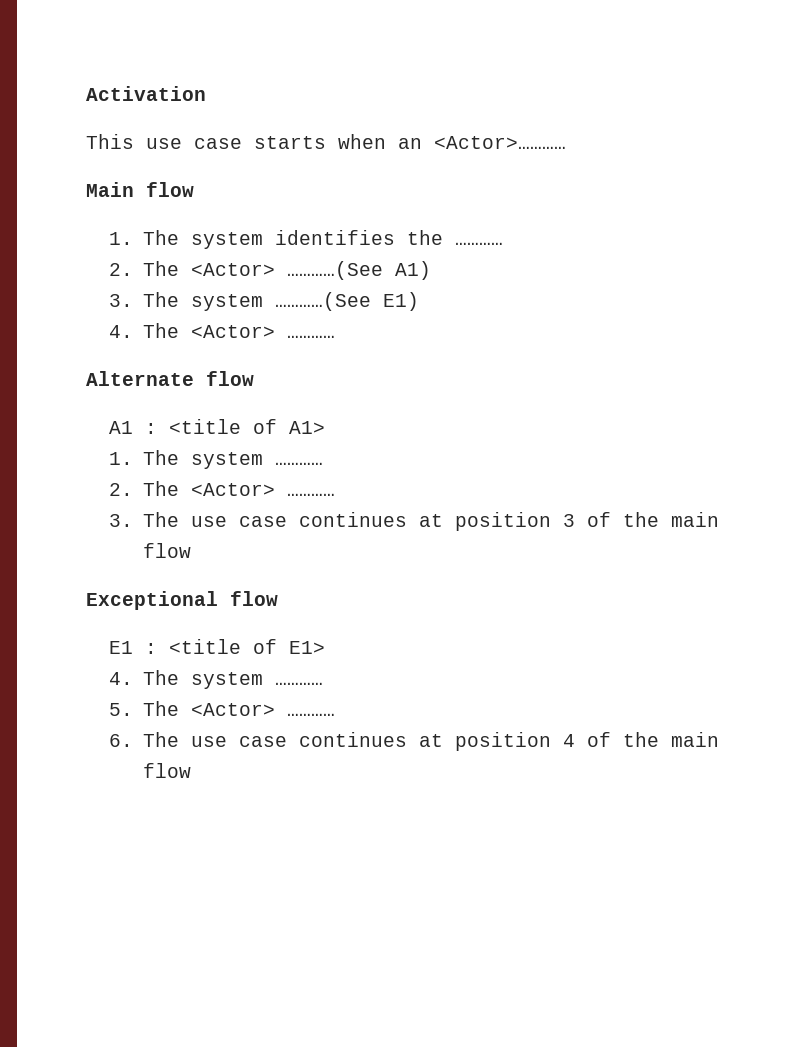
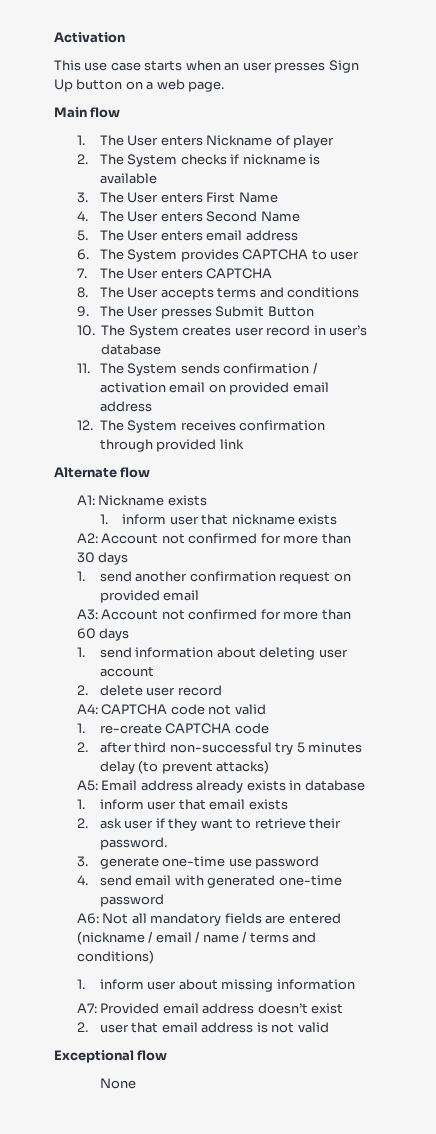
[434,136,567,149] [86,182,195,197] [109,230,503,249] [109,261,431,280] [109,292,419,311] [109,323,335,338] [86,371,255,386] [109,419,326,434] [109,450,323,469] [109,481,335,496] [109,512,719,531] [142,543,191,558] [86,591,279,610] [109,639,326,654] [109,670,323,689] [109,701,335,716] [109,732,719,751] [142,763,191,778] <Actor>………… // Main flow // 1. The system identifies the ………… // 2. The <Actor> …………(See A1) // 3. The system …………(See E1) // 4. The <Actor> ………… // Alternate flow // A1 : <title of A1> // 1. The system ………… // 2. The <Actor> ………… // 3. The use case continues at position 3 of the main flow // Exceptional flow // E1 : <title of E1> // 4. The system ………… // 5. The <Actor> ………… // 6. The use case continues at position 4 of the main flow -> [242,60,359,73] [53,79,225,92] [53,107,121,118] [76,135,335,148] [76,154,321,167] [99,173,157,184] [76,192,278,203] [76,211,300,222] [76,230,298,241] [76,249,360,262] [76,268,273,279] [76,287,360,300] [76,306,314,319] [76,325,368,338] [101,344,162,355] [76,362,318,376] [99,382,329,395] [99,401,152,412] [76,420,326,433] [99,439,244,452] [53,467,151,478] [76,495,207,506] [99,514,338,525] [76,533,351,544] [76,552,129,565] [76,571,351,584] [99,590,200,603] [76,609,351,620] [76,628,130,641] [76,647,348,660] [99,666,154,677] [76,685,222,696] [76,704,266,715] [76,723,269,734] [76,742,363,755] [99,760,270,774] [76,780,365,793] [76,799,288,810] [76,818,342,831] [99,837,167,850] [76,856,320,869] [76,875,342,888] [99,894,164,907] [76,913,341,926] [76,931,317,945] [76,950,154,964] [76,979,355,992] [76,1003,344,1014] [76,1022,329,1033] [53,1050,168,1063] [99,1078,136,1089] user presses Sign Up button on a web page. // Main flow // 1. The User enters Nickname of player // 2. The System checks if nickname is available // 3. The User enters First Name // 4. The User enters Second Name // 5. The User enters email address // 6. The System provides CAPTCHA to user // 7. The User enters CAPTCHA // 8. The User accepts terms and conditions // 9. The User presses Submit Button // 10. The System creates user record in user’s database // 11. The System sends confirmation / activation email on provided email address // 12. The System receives confirmation through provided link // Alternate flow // A1: Nickname exists // 1. inform user that nickname exists // A2: Account not confirmed for more than 30 days // 1. send another confirmation request on provided email // A3: Account not confirmed for more than 60 days // 1. send information about deleting user account // 2. delete user record // A4: CAPTCHA code not valid // 1. re-create CAPTCHA code // 2. after third non-successful try 5 minutes delay (to prevent attacks) // A5: Email address already exists in database // 1. inform user that email exists // 2. ask user if they want to retrieve their password. // 3. generate one-time use password // 4. send email with generated one-time password // A6: Not all mandatory fields are entered (nickname / email / name / terms and conditions) // 1. inform user about missing information // A7: Provided email address doesn’t exist // 2. user that email address is not valid // Exceptional flow // None

